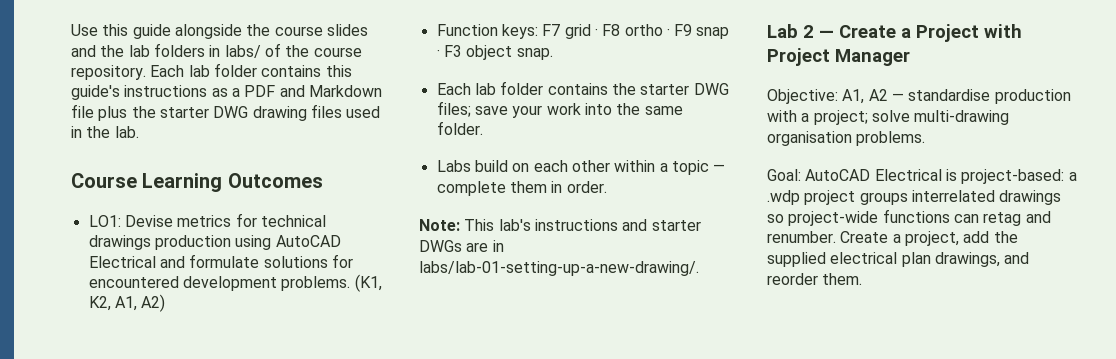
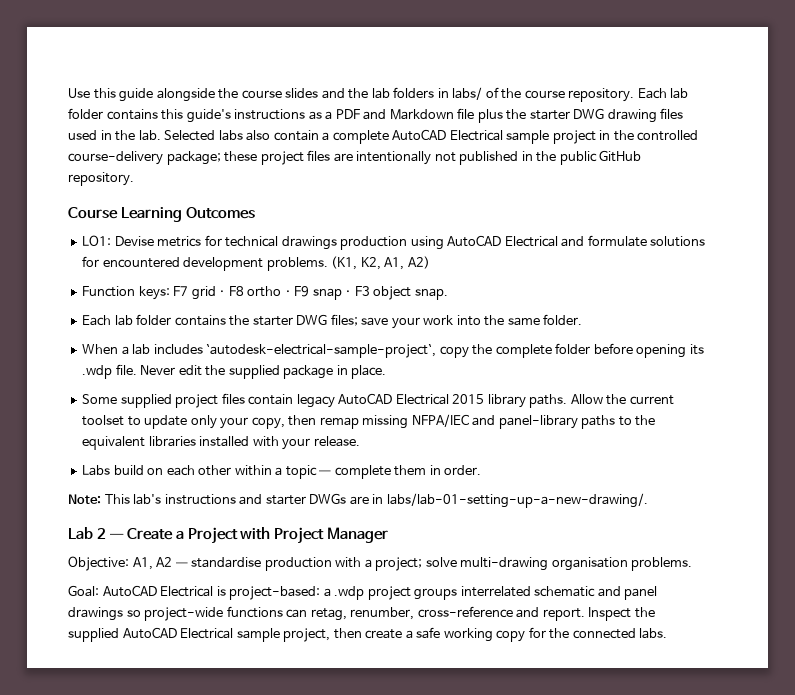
(139, 132) none -> [164,129,699,144] [68,150,642,165] [68,172,134,186] Selected labs also contain a complete AutoCAD Electrical sample project in the controlled course-delivery package; these project files are intentionally not published in the public GitHub repository.
(483, 128) none -> [82,343,704,358] [82,364,387,379] [82,393,674,408] [82,414,656,429] [82,436,360,450] // When a lab includes `autodesk-electrical-sample-project`, copy the complete folder before opening its .wdp file. Never edit the supplied package in place. // Some supplied project files contain legacy AutoCAD Electrical 2015 library paths. Allow the current toolset to update only your copy, then remap missing NFPA/IEC and panel-library paths to the equivalent libraries installed with your release.
(995, 196) none -> [534,586,658,600] schematic and panel
[983,211,1051,226] [767,231,1018,246] [767,252,1030,267] [767,273,863,285] retag and renumber. Create a project, add the supplied electrical plan drawings, and reorder them. -> [310,606,655,621] [68,627,668,642] retag, renumber, cross-reference and report. Inspect the supplied AutoCAD Electrical sample project, then create a safe working copy for the connected labs.

